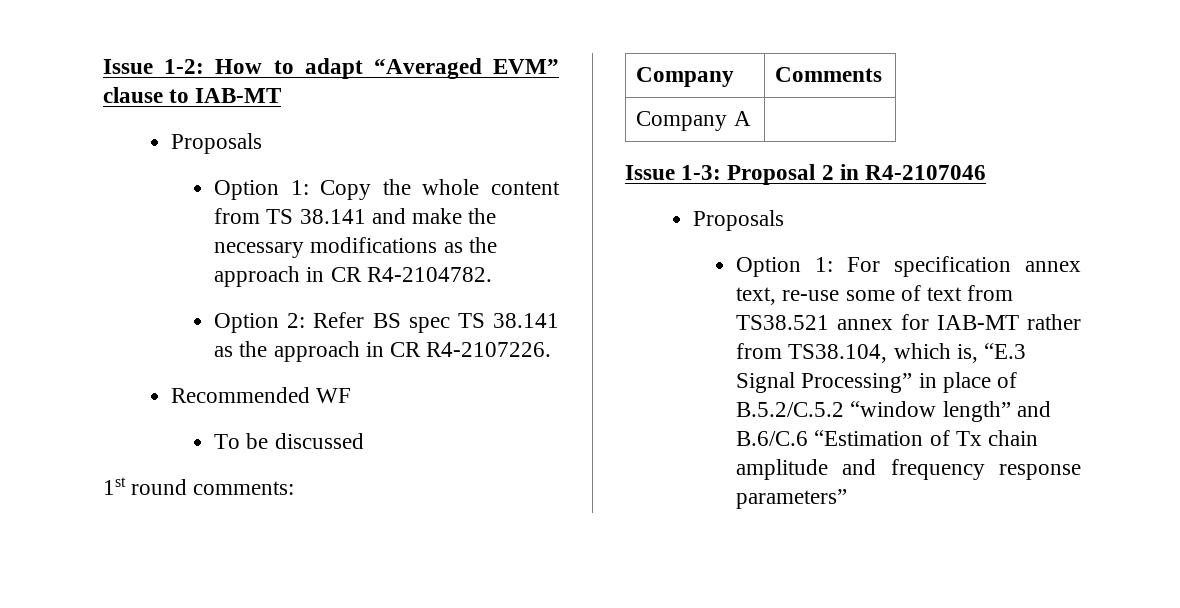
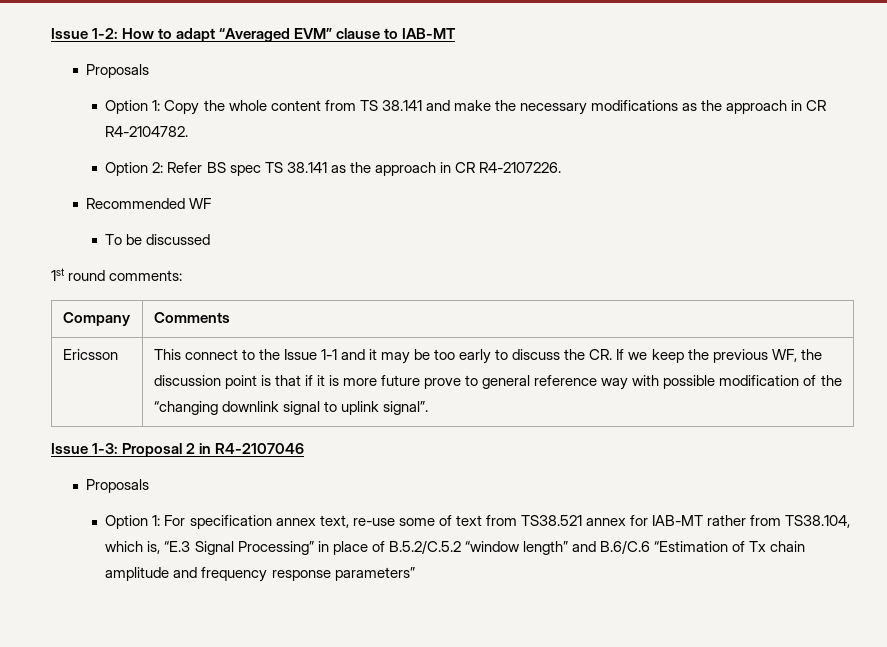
[636,111,751,131] Company A | -> [62,349,118,360] [153,349,822,364] [153,375,842,390] [153,401,428,415] Ericsson | This connect to the Issue 1-1 and it may be too early to discuss the CR. If we keep the previous WF, the discussion point is that if it is more future prove to general reference way with possible modification of the “changing downlink signal to uplink signal”.

